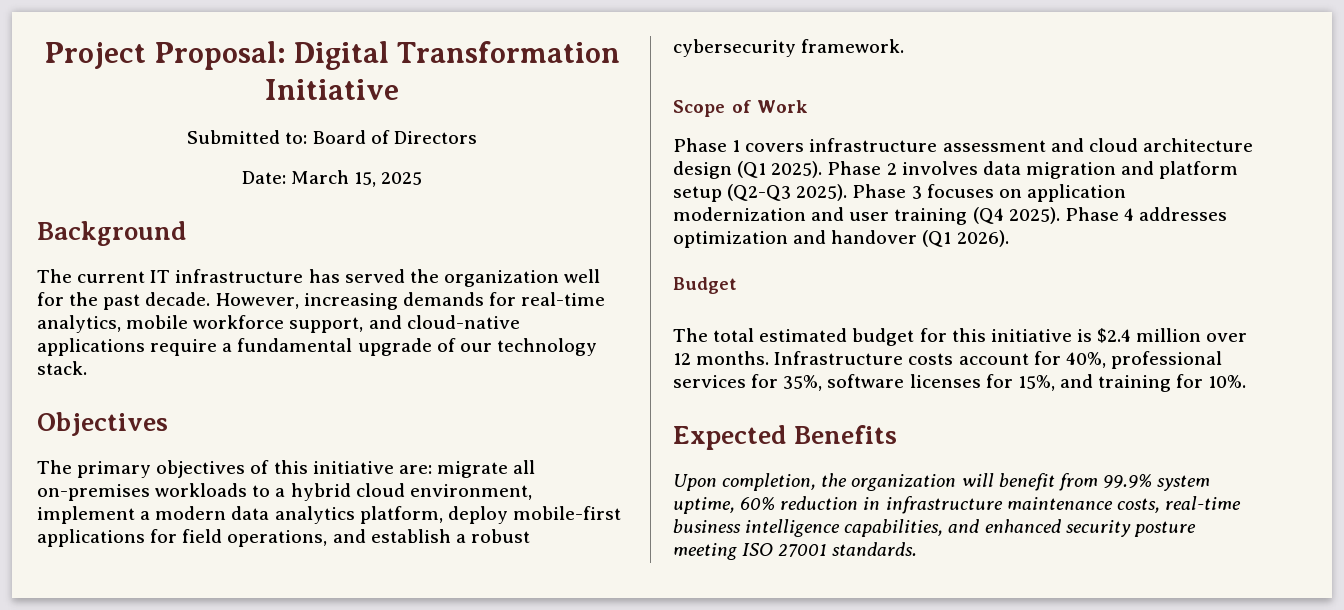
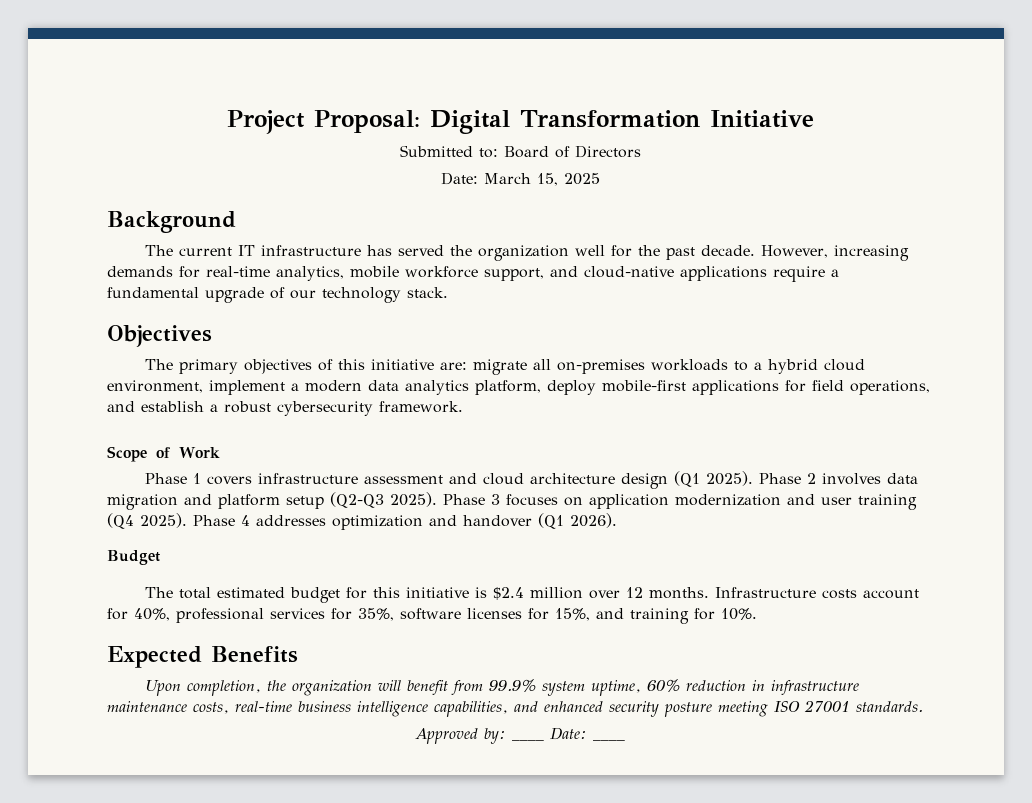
(918, 549) none -> [415,727,625,744] // Approved by: ____ Date: ____

